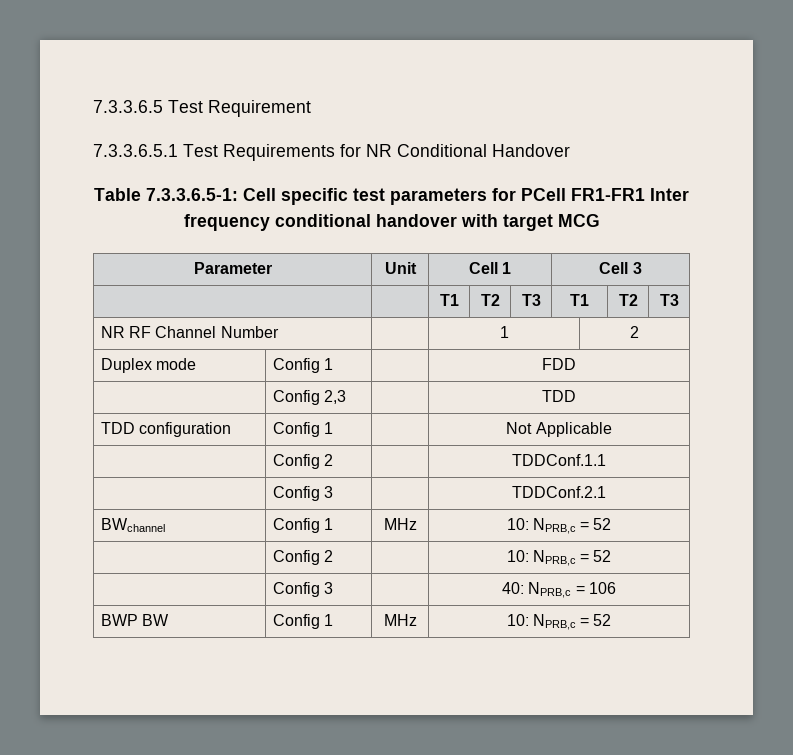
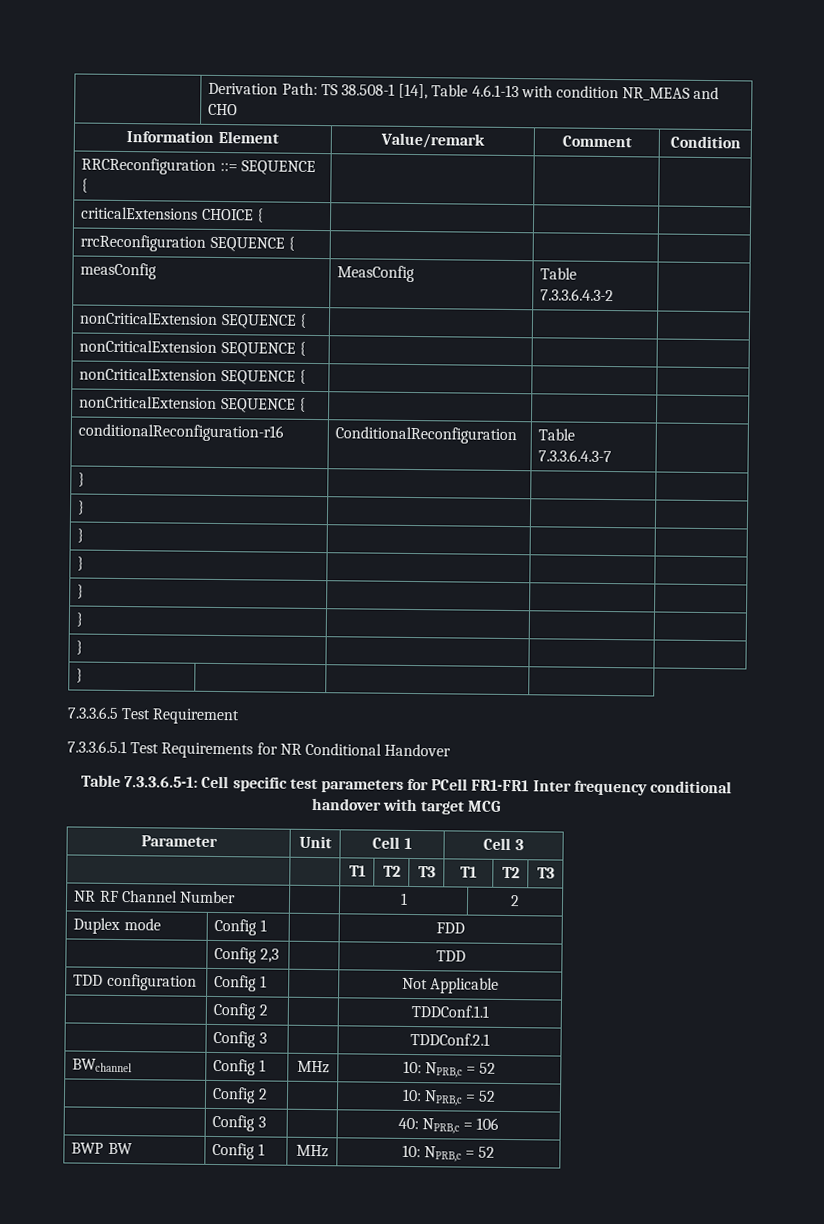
(93, 106) none -> [208,82,720,101] [208,103,239,116] [126,130,279,144] [380,132,485,149] [561,135,632,148] [669,135,741,149] [81,157,316,175] [81,178,89,193] [81,206,264,223] [80,234,295,252] [80,262,158,280] [337,265,416,283] [540,267,578,280] [540,288,615,302] [79,311,307,329] [79,339,306,357] [79,367,306,385] [79,395,306,413] [78,423,285,442] [335,426,518,445] [538,428,576,441] [538,449,613,463] [78,472,86,487] [77,500,86,515] [77,528,85,543] [77,556,85,571] [77,584,85,599] [76,612,84,627] [76,640,84,655] [76,668,84,683] | Derivation Path: TS 38.508-1 [14], Table 4.6.1-13 with condition NR_MEAS and CHO // Information Element | Value/remark | Comment | Condition // RRCReconfiguration ::= SEQUENCE { | | | // criticalExtensions CHOICE { | | | // rrcReconfiguration SEQUENCE { | | | // measConfig | MeasConfig | Table 7.3.3.6.4.3-2 | // nonCriticalExtension SEQUENCE { | | | // nonCriticalExtension SEQUENCE { | | | // nonCriticalExtension SEQUENCE { | | | // nonCriticalExtension SEQUENCE { | | | // conditionalReconfiguration-r16 | ConditionalReconfiguration | Table 7.3.3.6.4.3-7 | // } | | | // } | | | // } | | | // } | | | // } | | | // } | | | // } | | | // } | | | //

